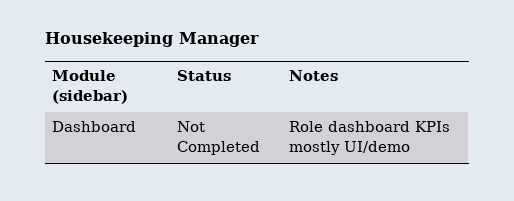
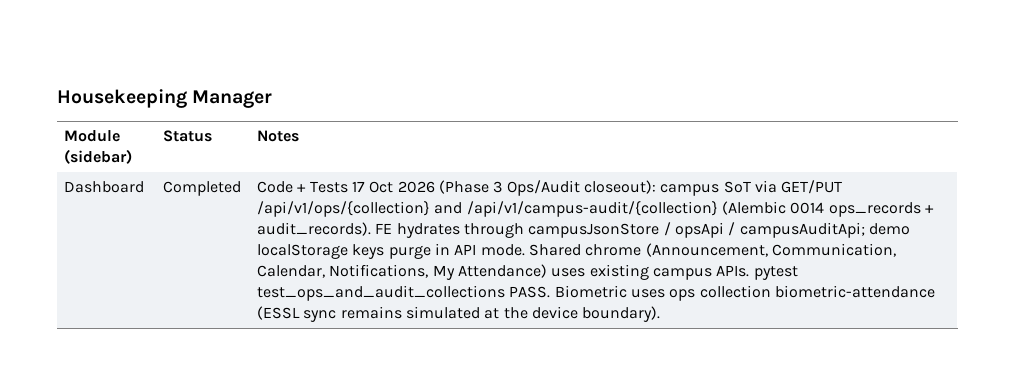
[176,121,205,132] Not -> (145, 187) none
[288,121,450,132] [288,141,410,155] Role dashboard KPIs mostly UI/demo -> [257,180,843,196] [257,201,935,217] [257,222,911,238] [257,243,897,259] [257,264,798,280] [257,285,936,301] [257,306,661,322] Code + Tests 17 Oct 2026 (Phase 3 Ops/Audit closeout): campus SoT via GET/PUT /api/v1/ops/{collection} and /api/v1/campus-audit/{collection} (Alembic 0014 ops_records + audit_records). FE hydrates through campusJsonStore / opsApi / campusAuditApi; demo localStorage keys purge in API mode. Shared chrome (Announcement, Communication, Calendar, Notifications, My Attendance) uses existing campus APIs. pytest test_ops_and_audit_collections PASS. Biometric uses ops collection biometric-attendance (ESSL sync remains simulated at the device boundary).

